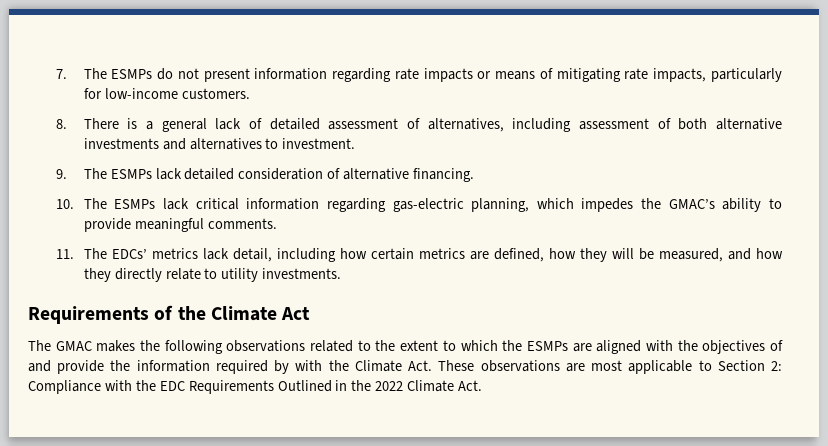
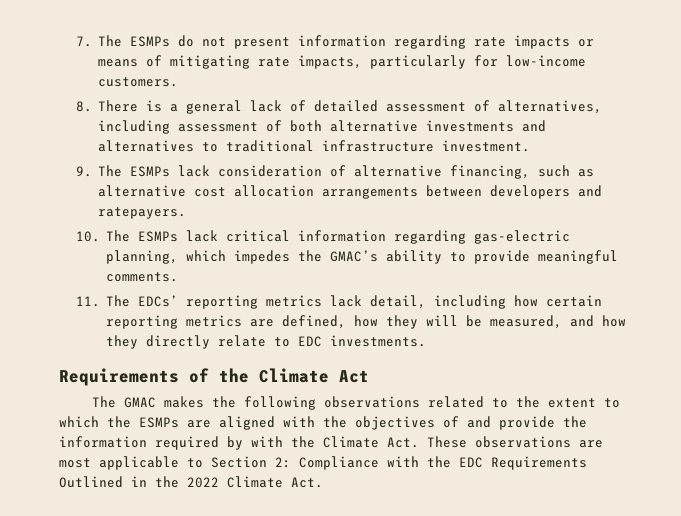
(279, 143) none -> [226,140,435,152] traditional infrastructure
[184,168,235,180] detailed -> (211, 171) none
[413,168,475,182] financing. -> [450,165,595,179] [98,185,603,199] [98,207,187,219] financing, such as alternative cost allocation arrangements between developers and ratepayers.
(147, 254) none -> [186,295,259,309] reporting
(414, 254) none -> [106,315,179,329] reporting
[221,268,259,282] utility -> [298,336,323,347] EDC

